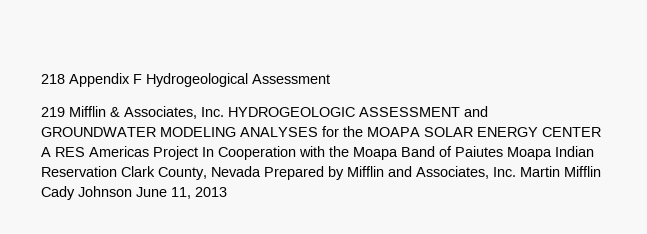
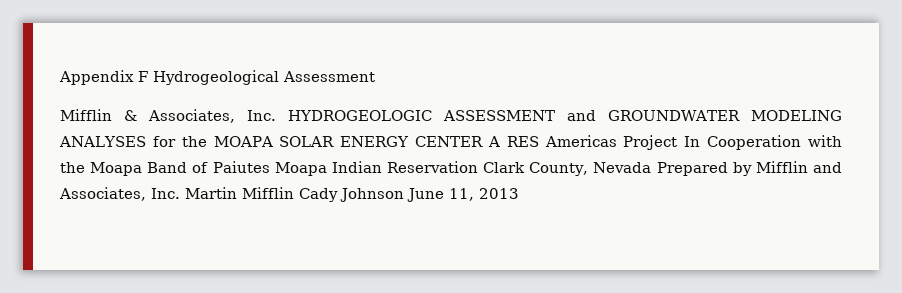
[41,74,65,84] 218 -> (59, 77) none
[41,107,65,117] 219 -> (375, 76) none

